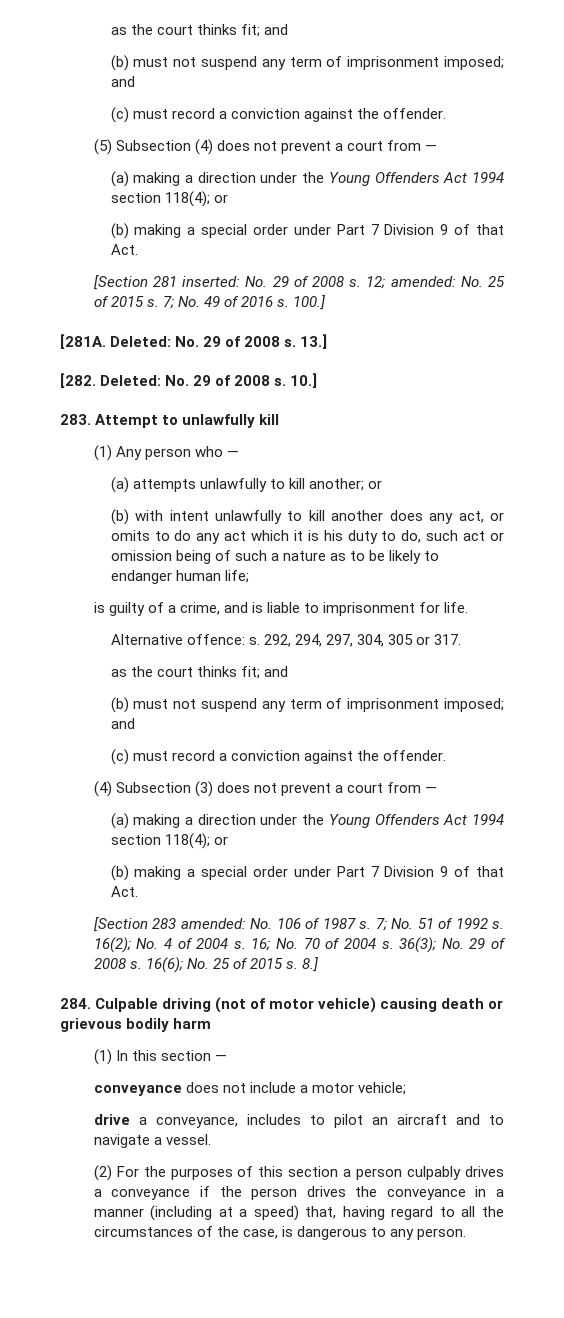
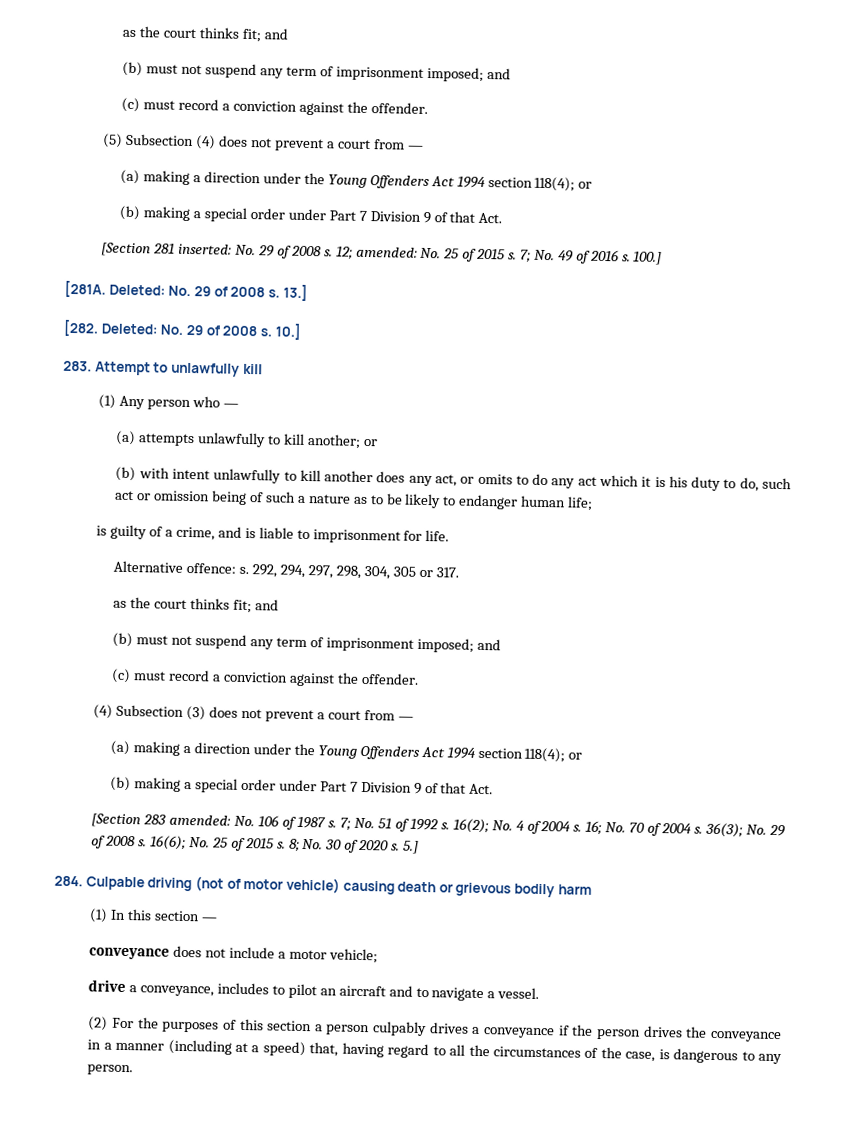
(353, 640) none -> [335,565,361,579] 298,
[302,957,319,972] 8.] -> [288,838,419,854] 8; No. 30 of 2020 s. 5.]

